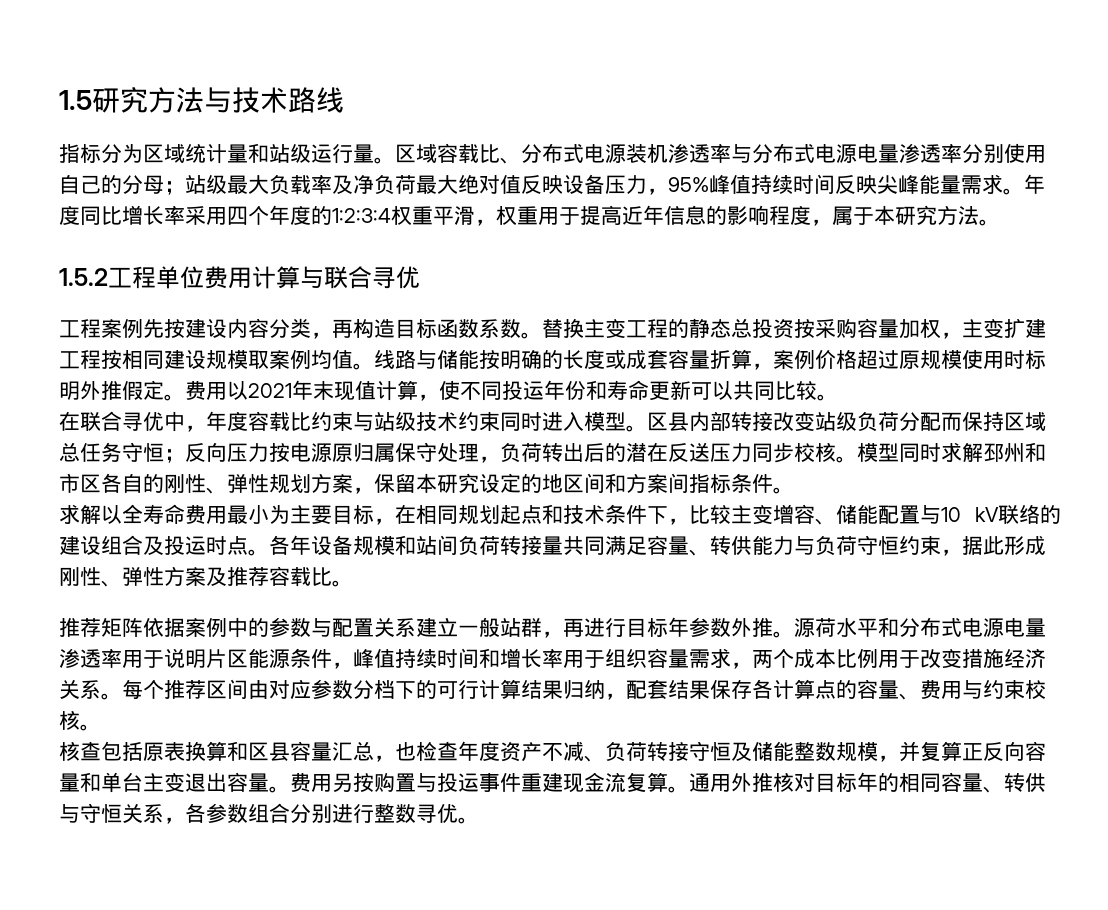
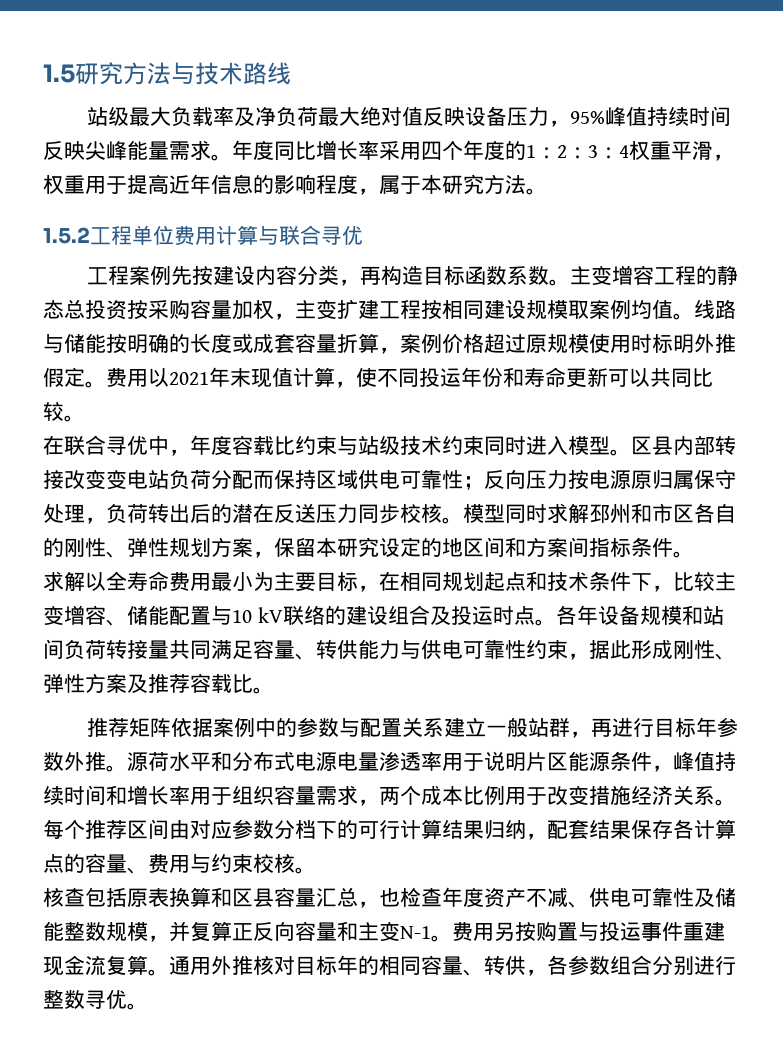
[59,143,1046,164] [59,174,185,195] 指标分为区域统计量和站级运行量。区域容载比、分布式电源装机渗透率与分布式电源电量渗透率分别使用自己的分母； -> (291, 73) none
[542,318,626,338] 替换主变 -> [570,265,655,285] 主变增容
[815,412,857,431] 站级 -> [106,470,169,489] 变电站
[59,442,164,462] 总任务守恒 -> [358,469,463,489] 供电可靠性
[815,535,899,556] 负荷守恒 -> [421,639,526,659] 供电可靠性
[605,741,731,762] 负荷转接守恒 -> [589,887,694,907] 供电可靠性
[101,772,269,793] 单台主变退出容量 -> [358,922,431,941] 主变N-1
[59,803,164,823] 与守恒关系 -> (526, 965) none

